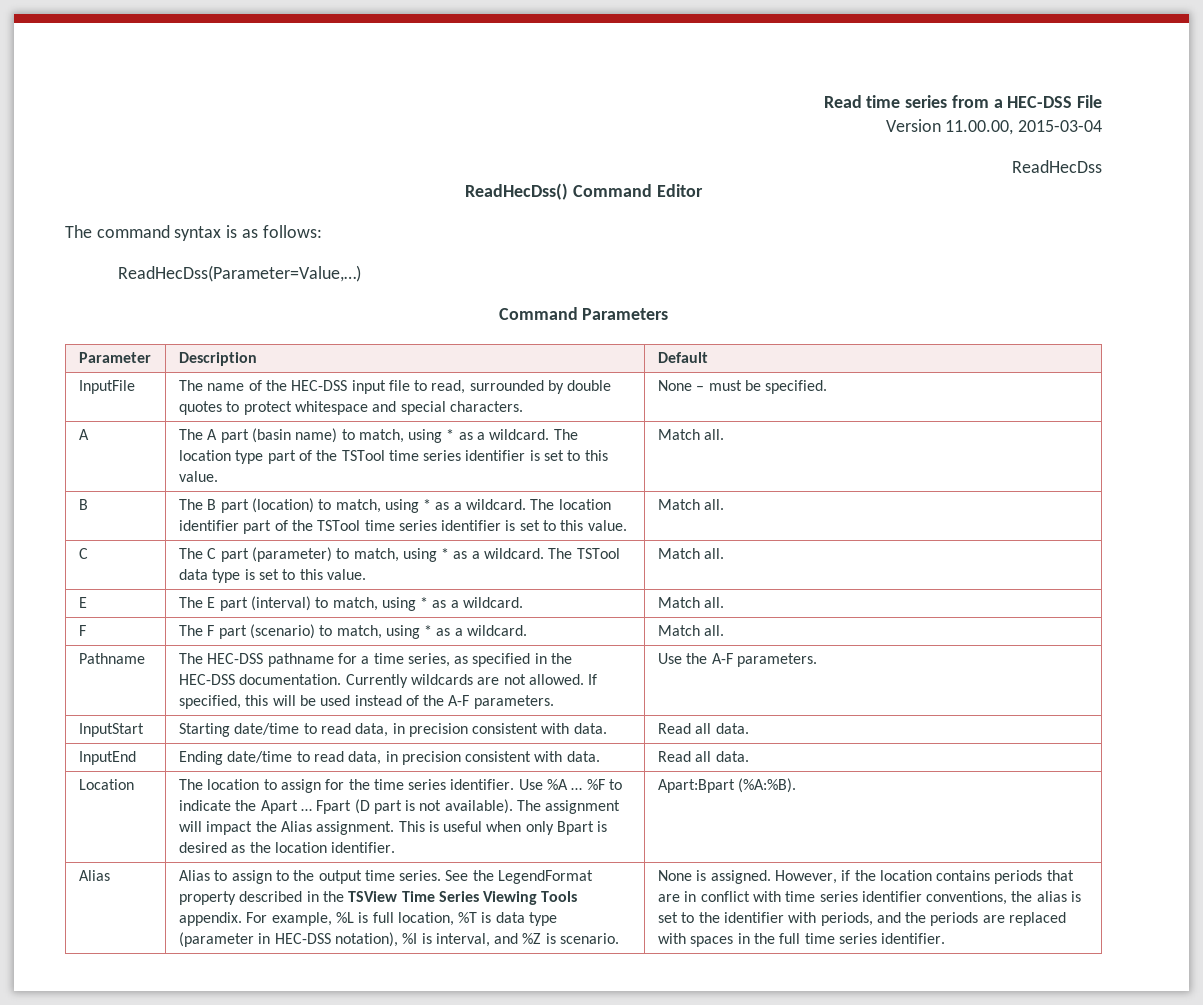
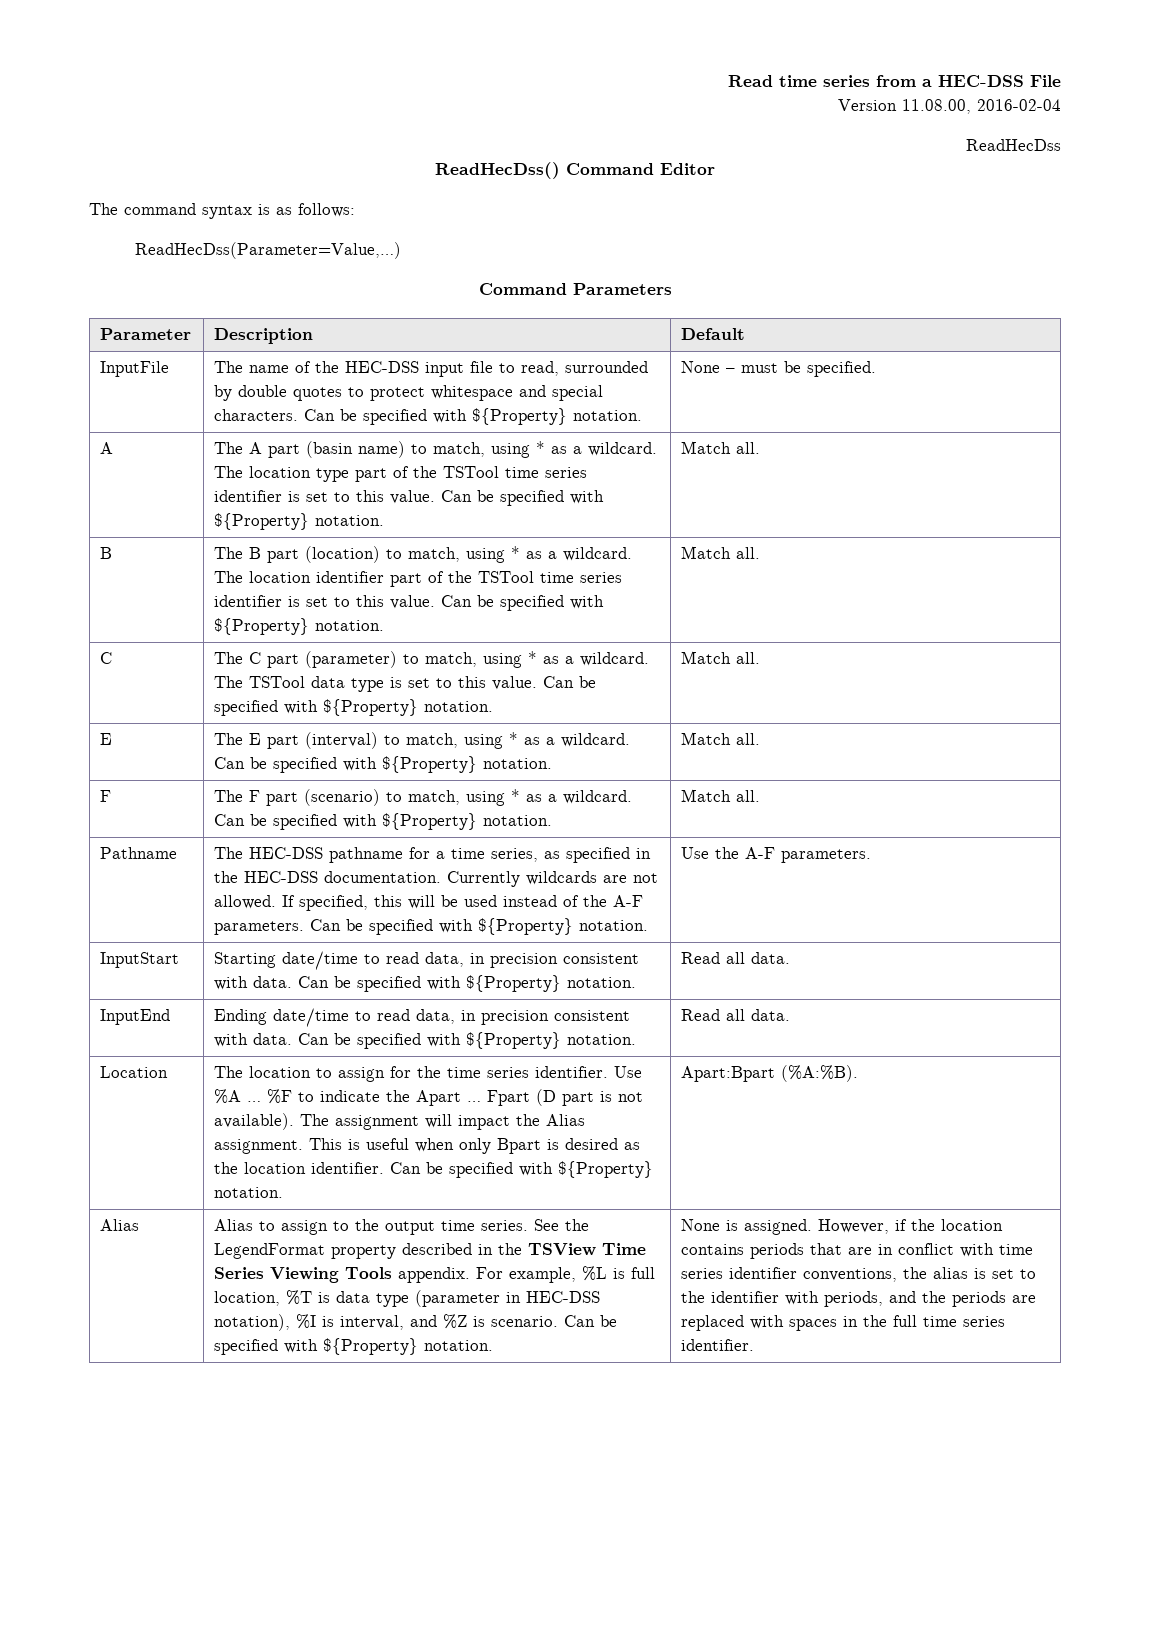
[945,120,1102,135] 11.00.00, 2015-03-04 -> [902,99,1061,114] 11.08.00, 2016-02-04
(523, 406) none -> [304,408,643,425] Can be specified with ${Property} notation.
(218, 476) none -> [441,490,605,506] [214,513,385,530] Can be specified with ${Property} notation.
(627, 525) none -> [441,595,605,611] [214,618,385,635] Can be specified with ${Property} notation.
(366, 574) none -> [543,676,597,688] [214,699,494,716] Can be specified with ${Property} notation.
(524, 602) none -> [214,756,553,773] Can be specified with ${Property} notation.
(528, 630) none -> [214,813,553,830] Can be specified with ${Property} notation.
(554, 702) none -> [310,918,649,935] Can be specified with ${Property} notation.
(607, 728) none -> [298,975,637,992] Can be specified with ${Property} notation.
(600, 756) none -> [298,1032,637,1049] Can be specified with ${Property} notation.
(396, 847) none -> [390,1161,654,1178] [214,1187,284,1198] Can be specified with ${Property} notation.
(620, 938) none -> [564,1315,618,1327] [214,1338,494,1355] Can be specified with ${Property} notation.

